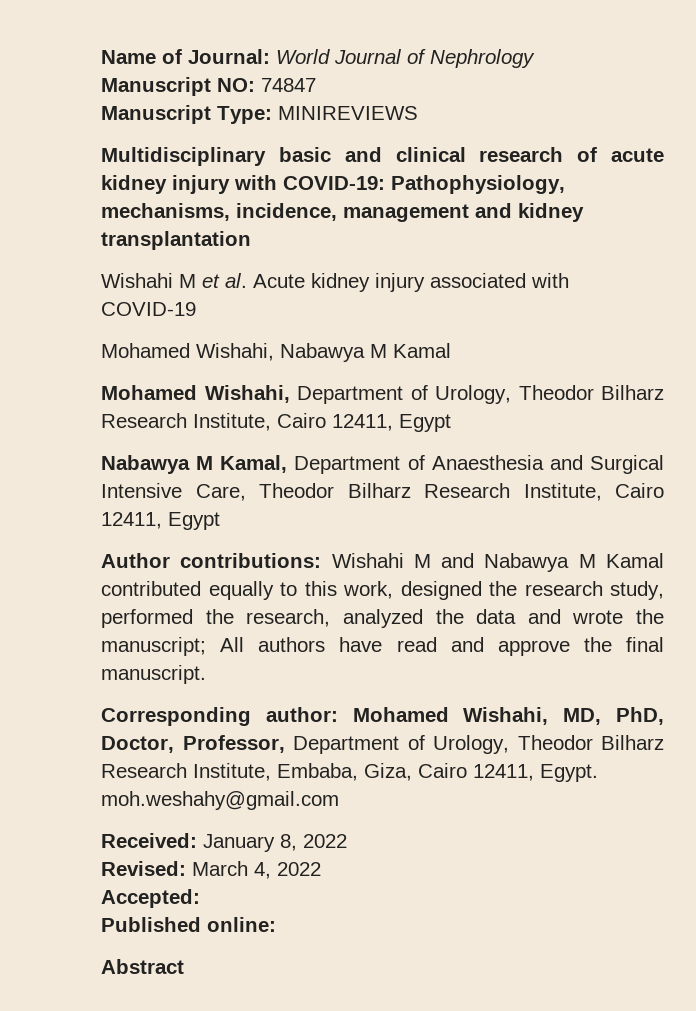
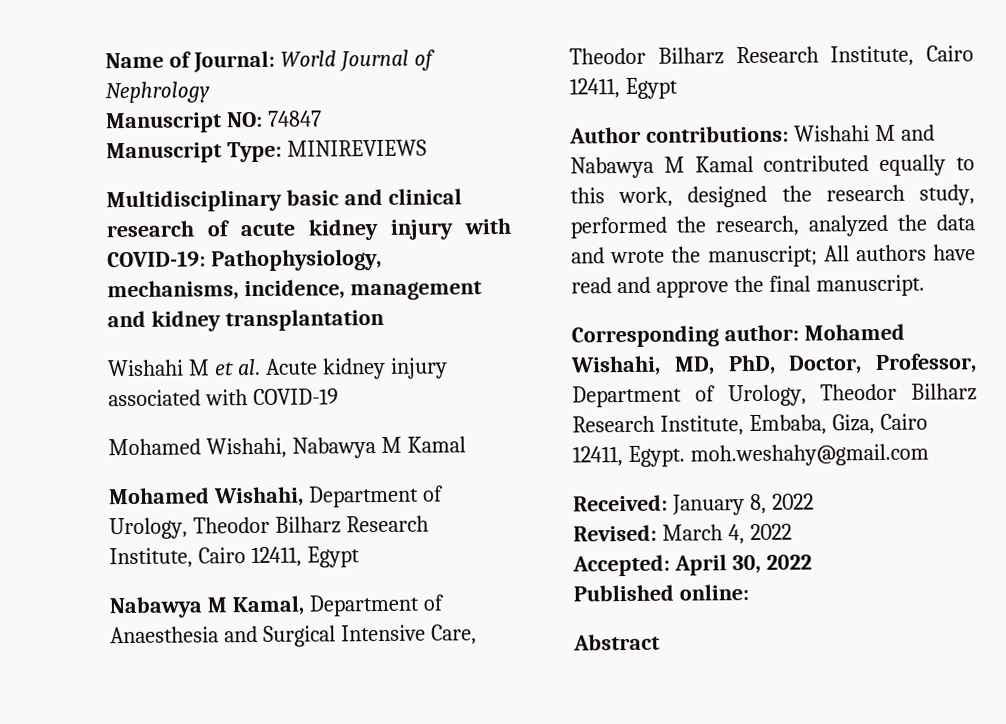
(200, 898) none -> [673,554,812,576] April 30, 2022

